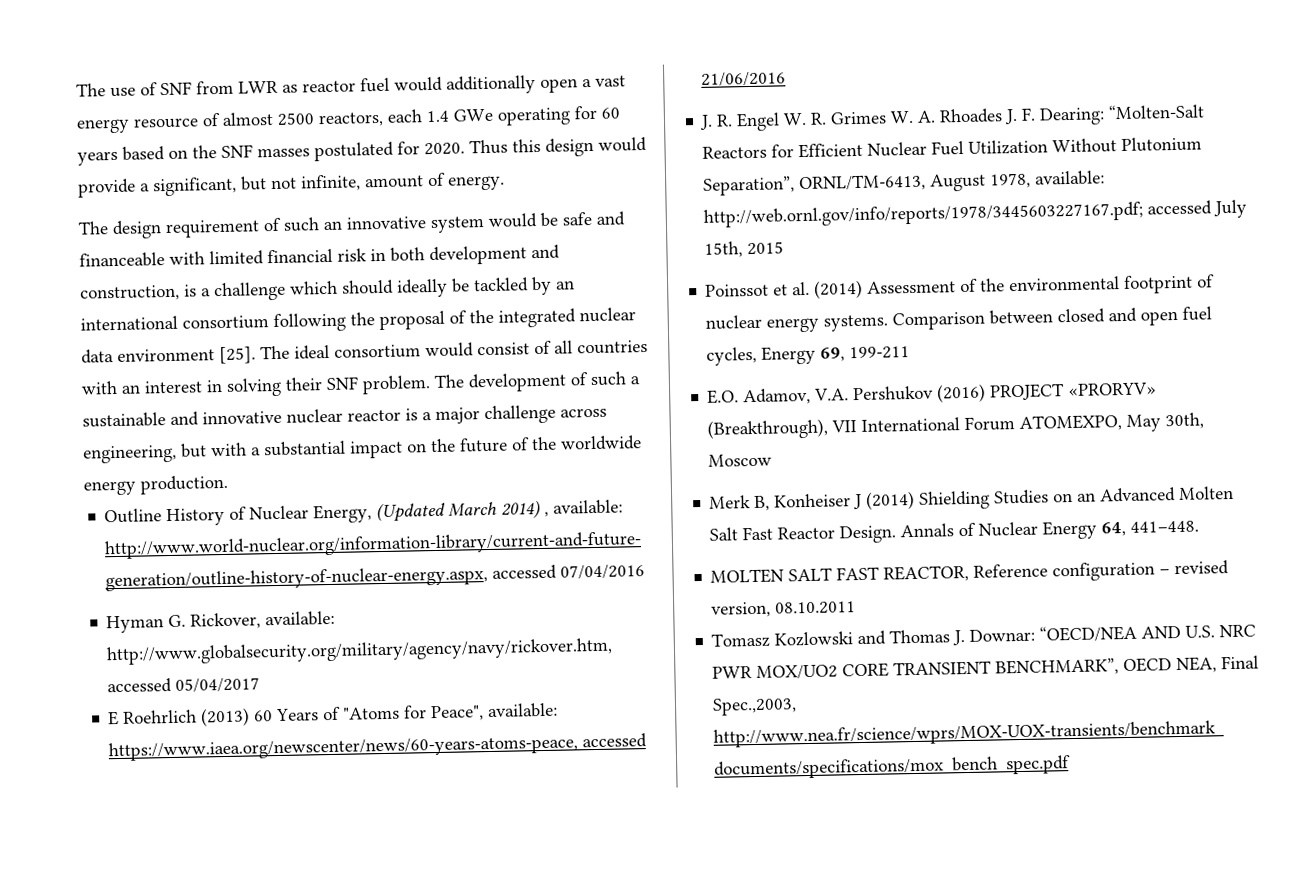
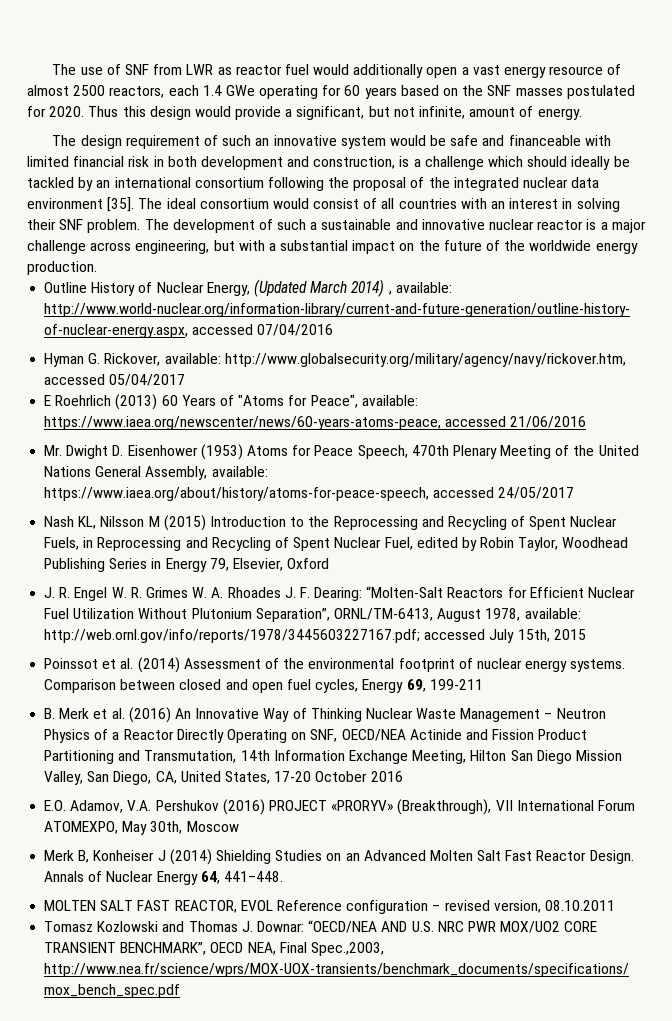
[219,346,256,365] [25]. -> [107,197,135,212] [35].
(787, 79) none -> [44,444,639,460] [44,466,268,480] [44,487,575,501] [44,515,618,531] [44,537,629,551] [44,558,330,572] // Mr. Dwight D. Eisenhower (1953) Atoms for Peace Speech, 470th Plenary Meeting of the United Nations General Assembly, available: https://www.iaea.org/about/history/atoms-for-peace-speech, accessed 24/05/2017 // Nash KL, Nilsson M (2015) Introduction to the Reprocessing and Recycling of Spent Nuclear Fuels, in Reprocessing and Recycling of Spent Nuclear Fuel, edited by Robin Taylor, Woodhead Publishing Series in Energy 79, Elsevier, Oxford
(911, 353) none -> [44,707,606,723] [44,729,588,743] [44,750,622,764] [44,771,403,785] // B. Merk et al. (2016) An Innovative Way of Thinking Nuclear Waste Management – Neutron Physics of a Reactor Directly Operating on SNF, OECD/NEA Actinide and Fission Product Partitioning and Transmutation, 14th Information Exchange Meeting, Hilton San Diego Mission Valley, San Diego, CA, United States, 17-20 October 2016
(970, 573) none -> [240,900,273,911] EVOL

